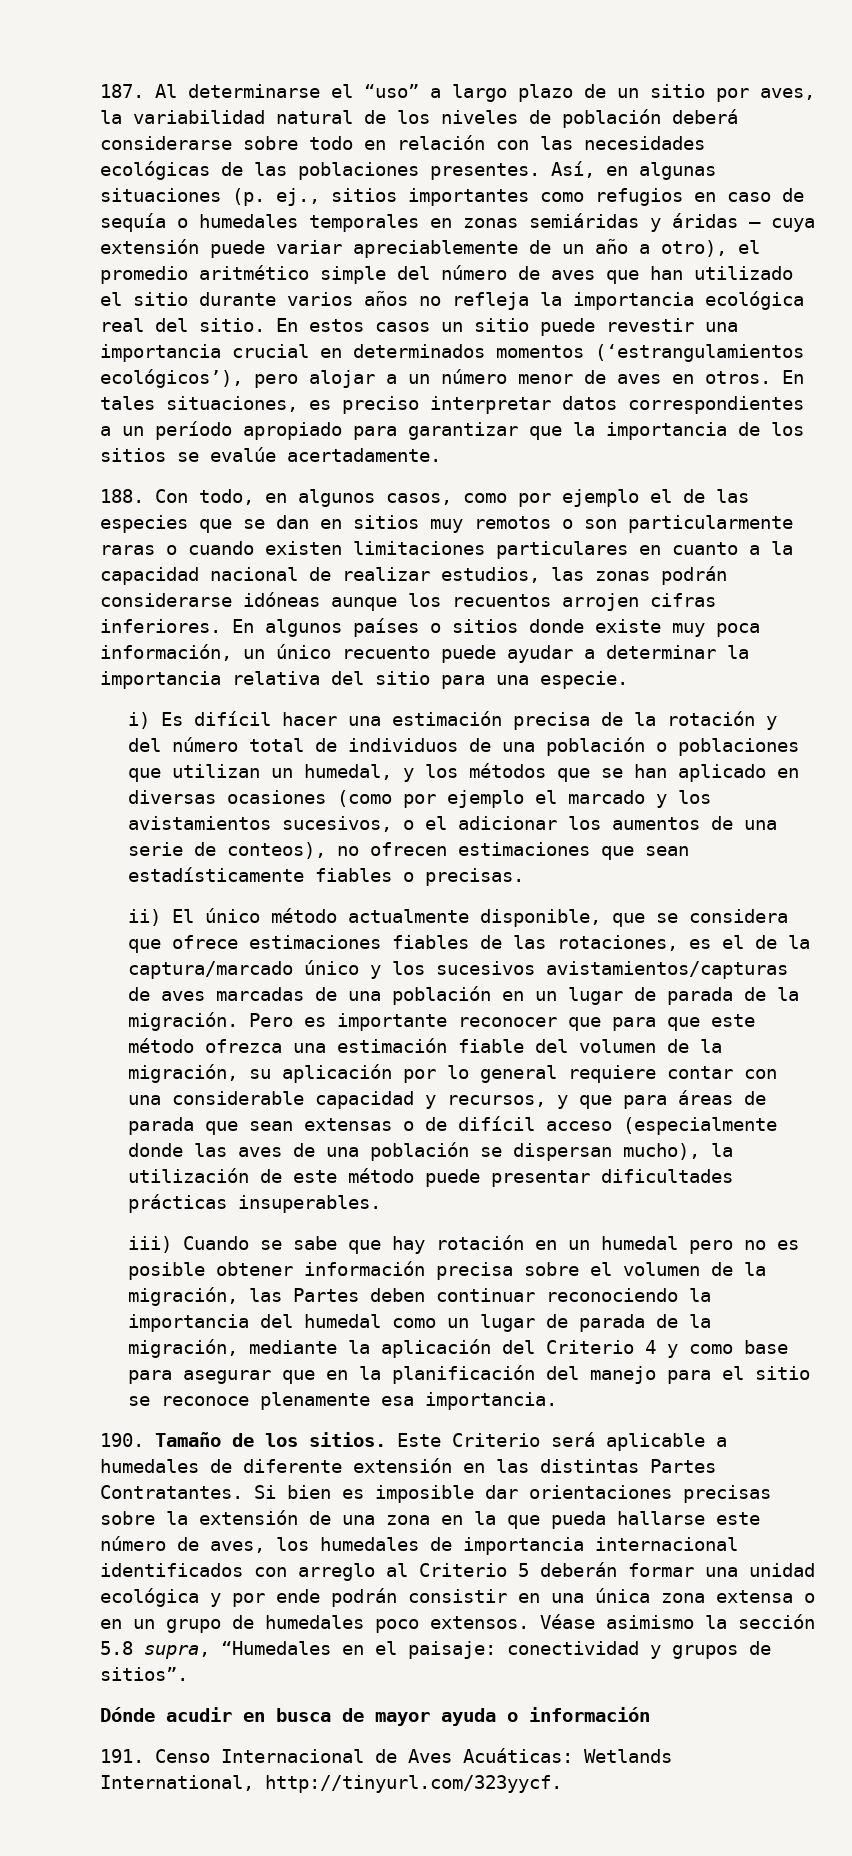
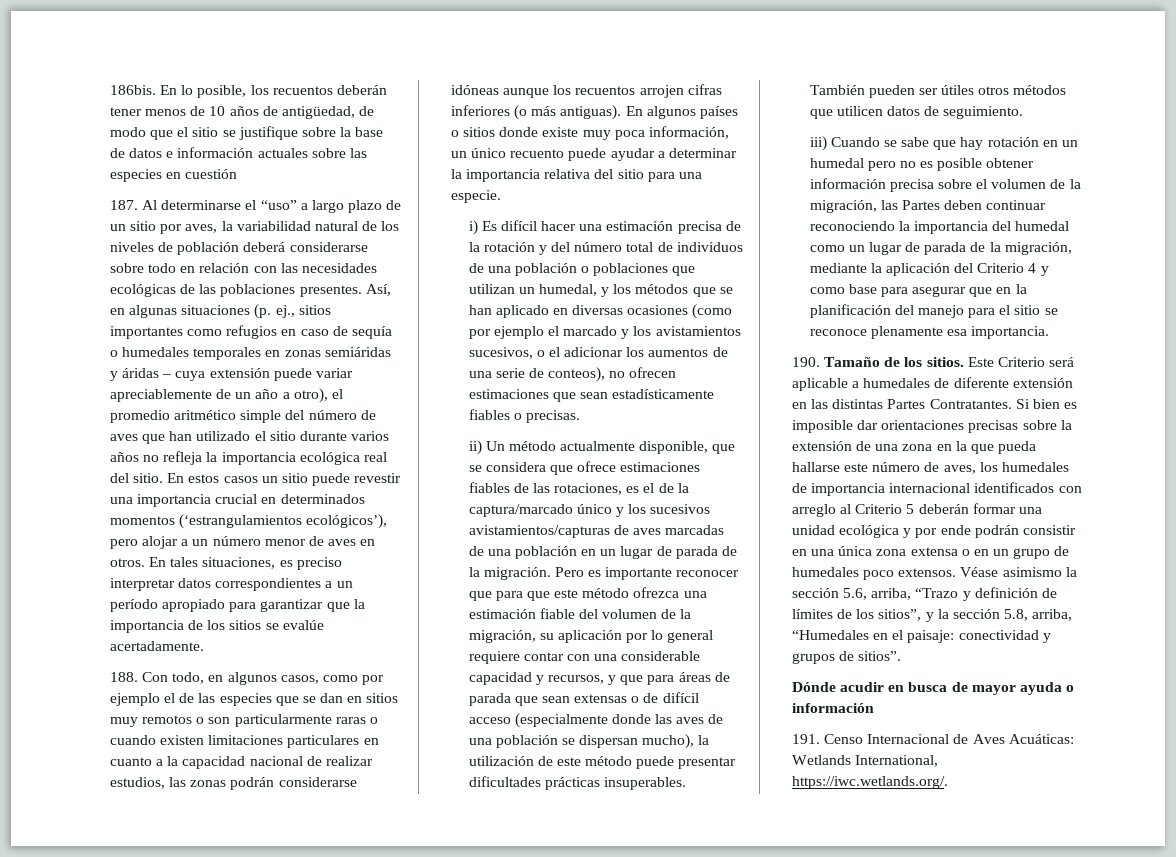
(100, 91) none -> [109,85,387,98] [109,106,375,119] [109,126,384,140] [109,147,367,158] [109,169,238,182] 186bis. En lo posible, los recuentos deberán tener menos de 10 años de antigüedad, de modo que el sitio se justifique sobre la base de datos e información actuales sobre las especies en cuestión //
[100,619,222,633] inferiores. -> [450,105,622,120] inferiores (o más antiguas).
[172,908,261,923] El único -> [485,441,505,451] Un
(382, 1204) none -> [809,85,1067,98] [809,106,1024,119] También pueden ser útiles otros métodos que utilicen datos de seguimiento.
[100,1641,211,1659] 5.8 supra, -> [842,587,1057,601] [791,609,1073,622] 5.6, arriba, “Trazo y definición de límites de los sitios”, y la sección 5.8, arriba,
[265,1775,563,1793] http://tinyurl.com/323yycf. -> [791,776,948,789] https://iwc.wetlands.org/.

